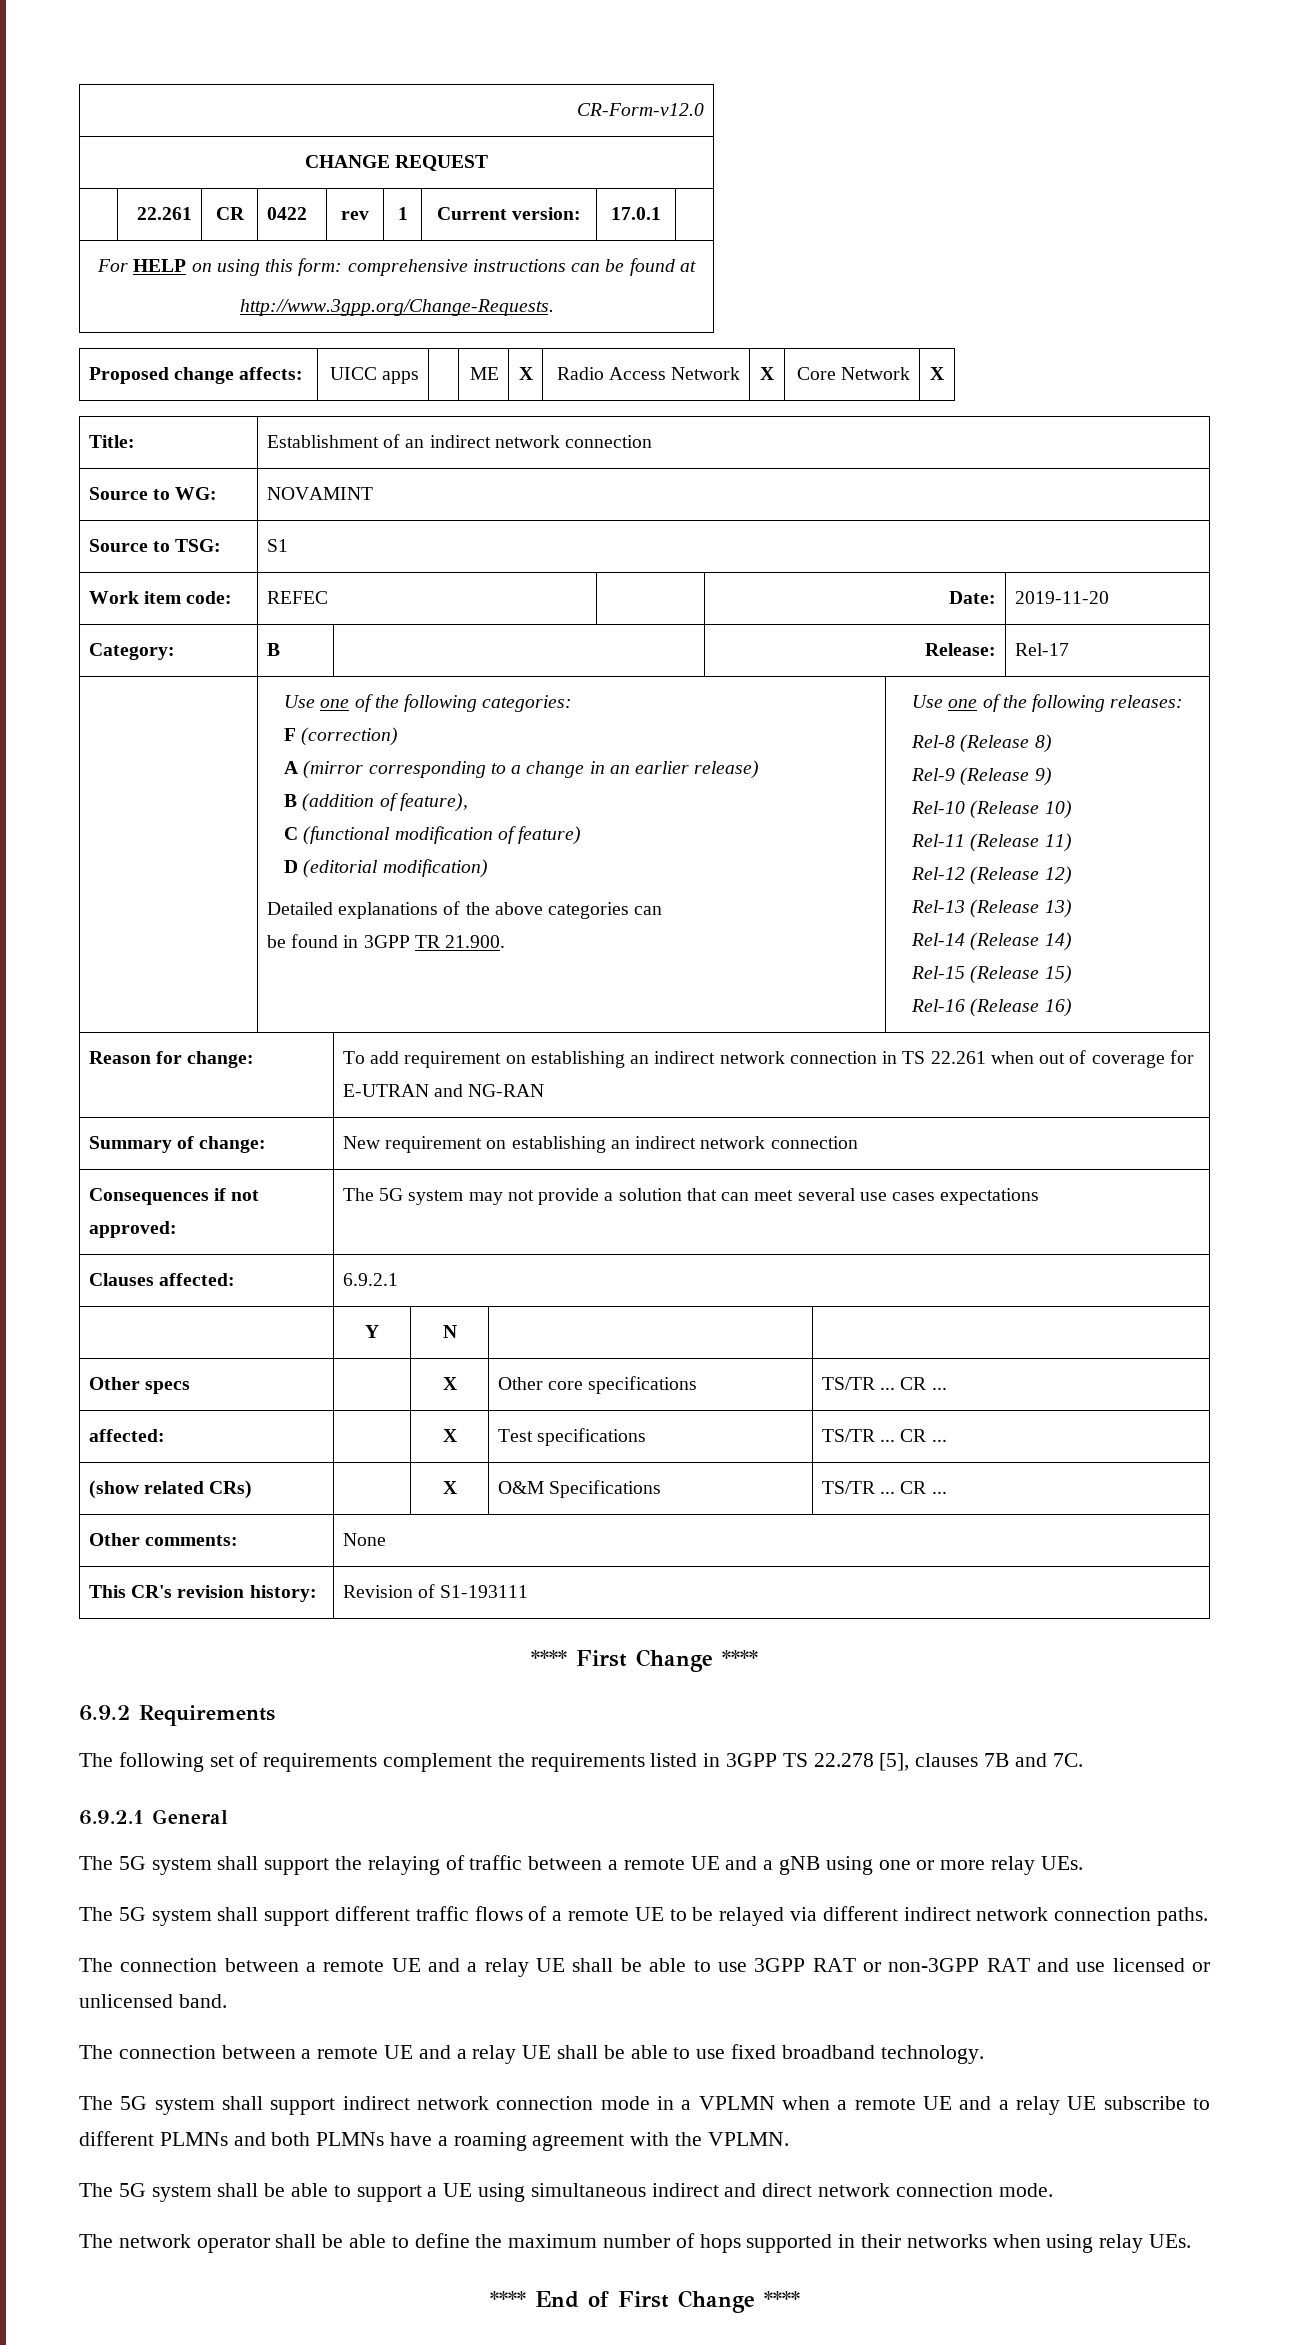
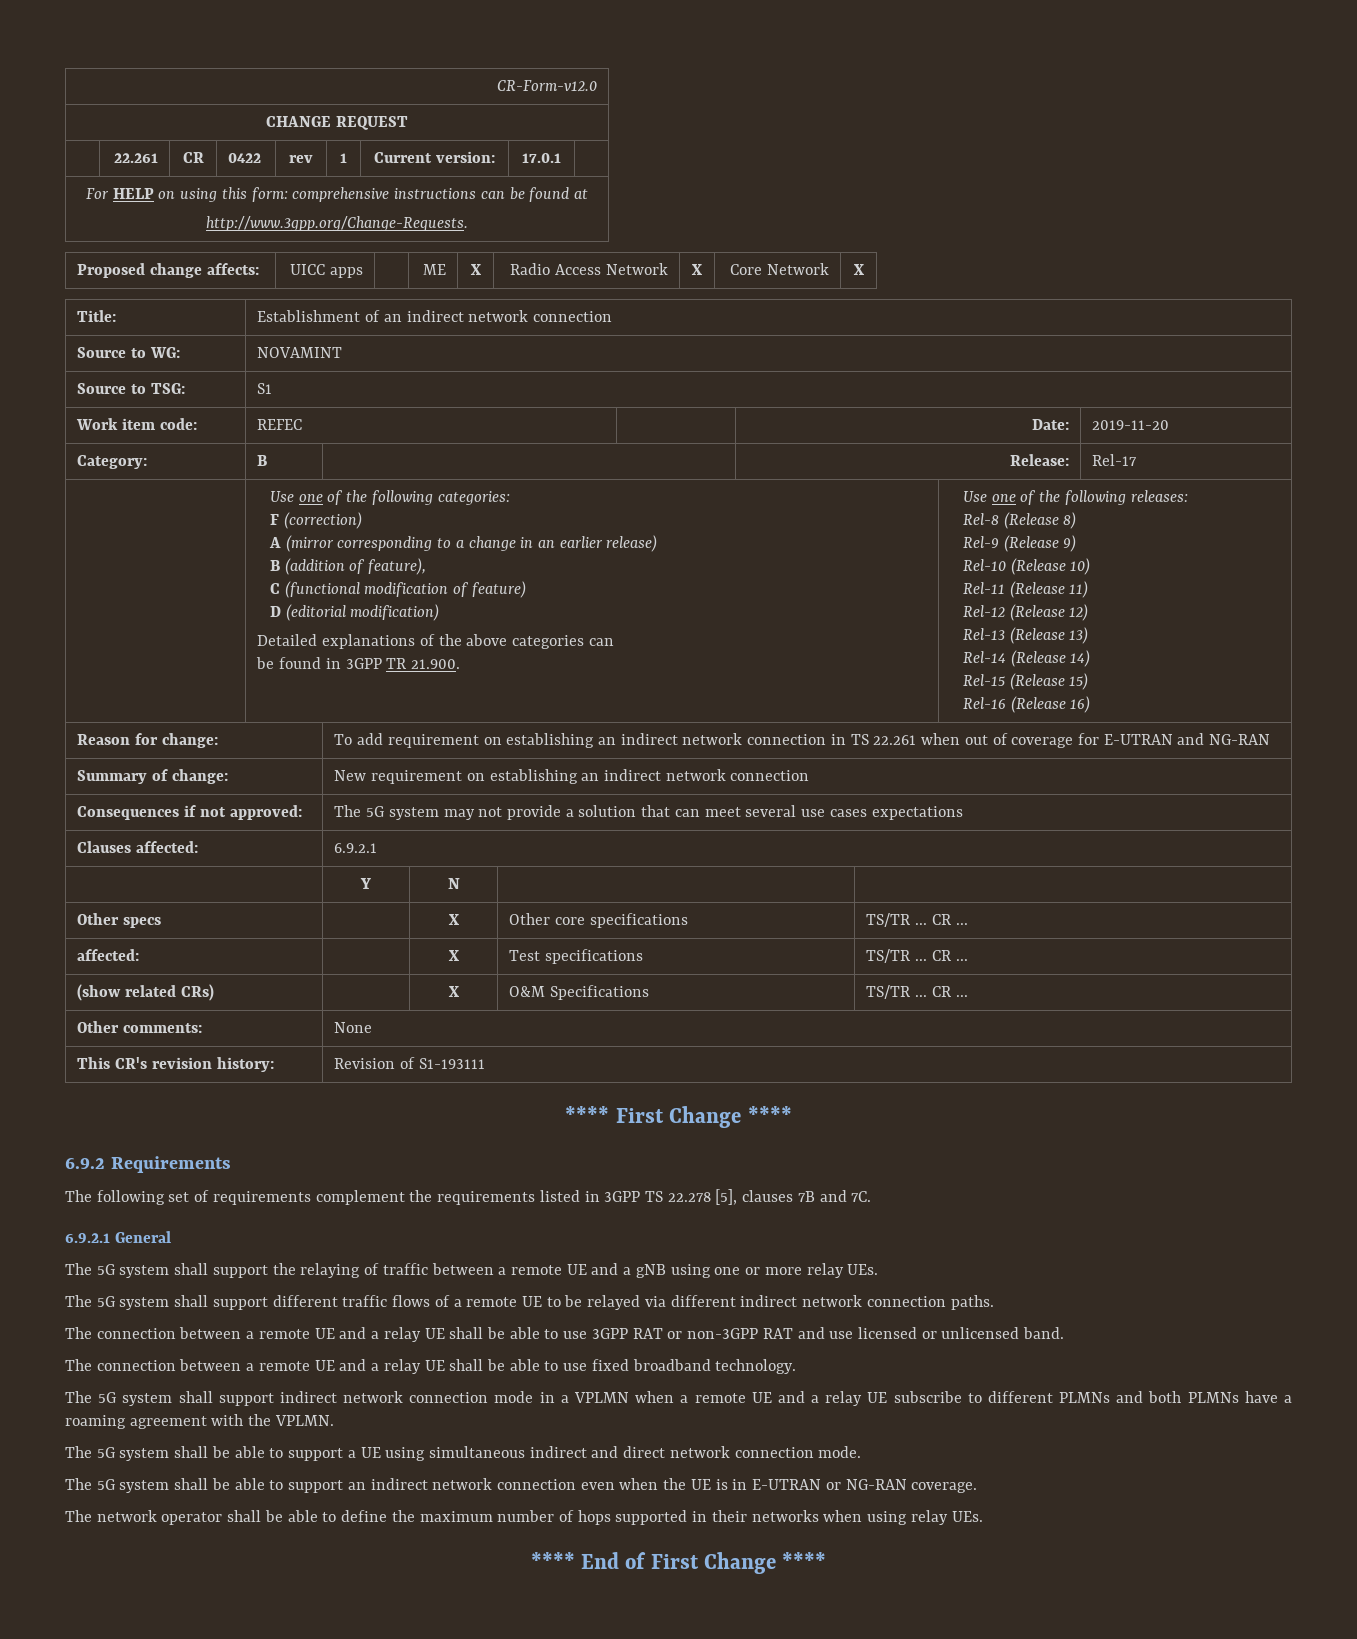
(1053, 2190) none -> [65,1478,978,1493] // The 5G system shall be able to support an indirect network connection even when the UE is in E-UTRAN or NG-RAN coverage.

